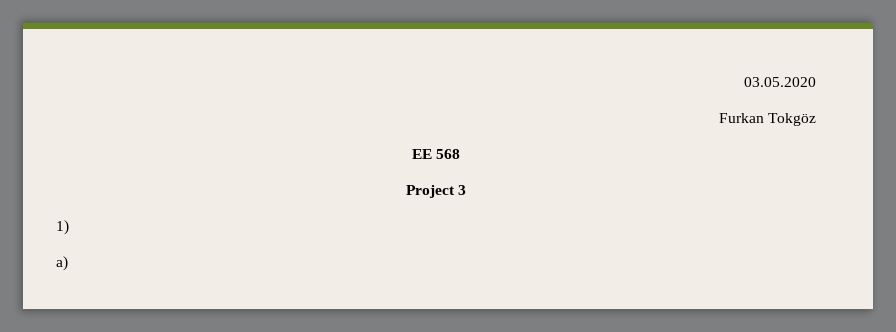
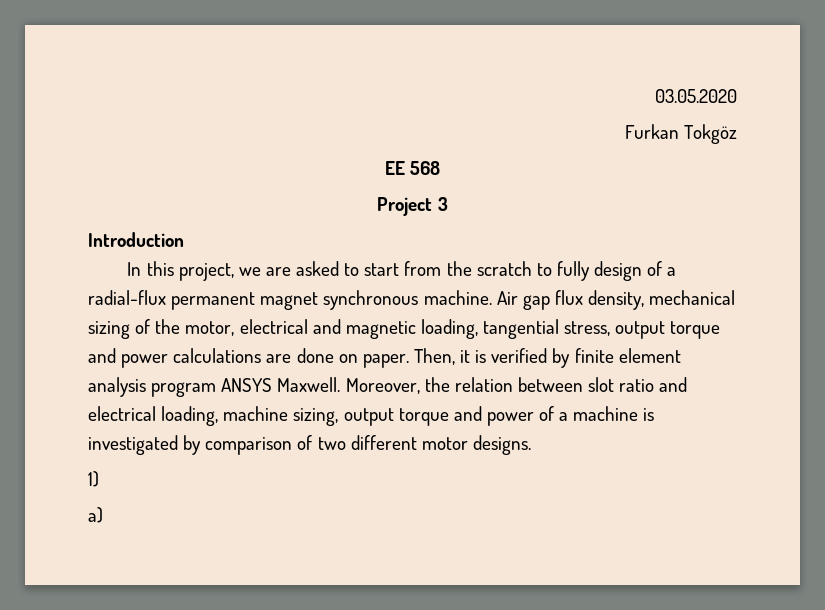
(467, 190) none -> [88,232,184,247] [127,261,677,281] [88,290,736,310] [88,319,721,339] [88,348,681,368] [88,377,688,397] [88,406,655,426] [88,435,531,455] // Introduction // In this project, we are asked to start from the scratch to fully design of a radial-flux permanent magnet synchronous machine. Air gap flux density, mechanical sizing of the motor, electrical and magnetic loading, tangential stress, output torque and power calculations are done on paper. Then, it is verified by finite element analysis program ANSYS Maxwell. Moreover, the relation between slot ratio and electrical loading, machine sizing, output torque and power of a machine is investigated by comparison of two different motor designs.

